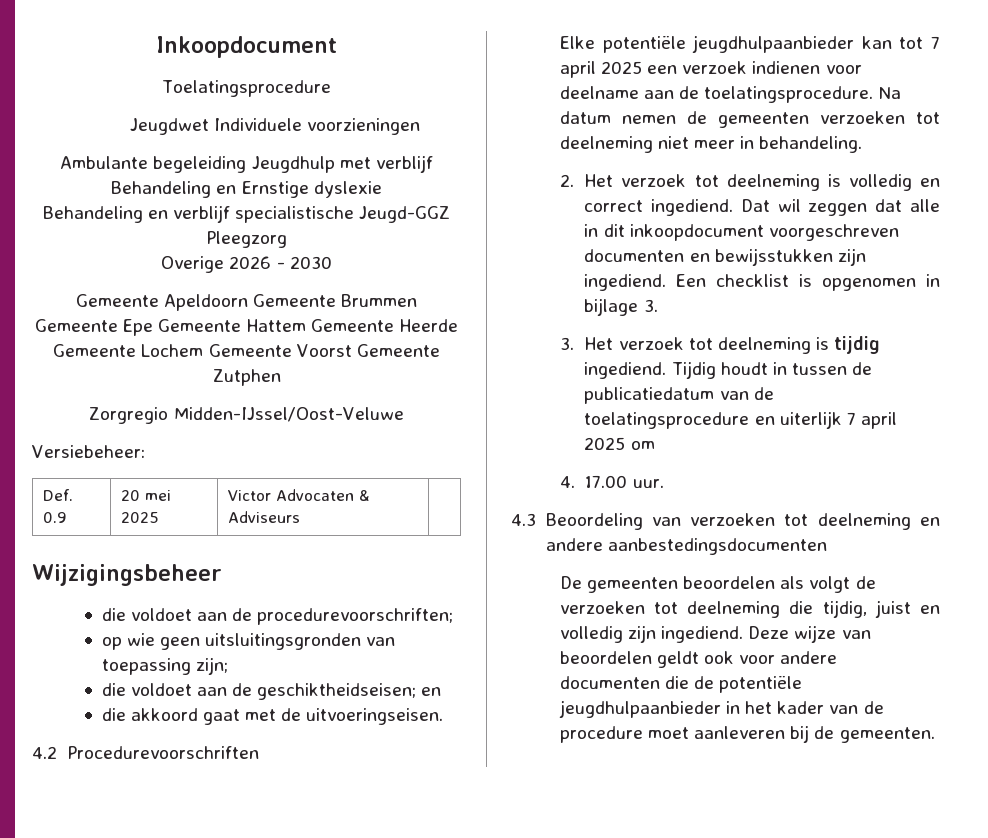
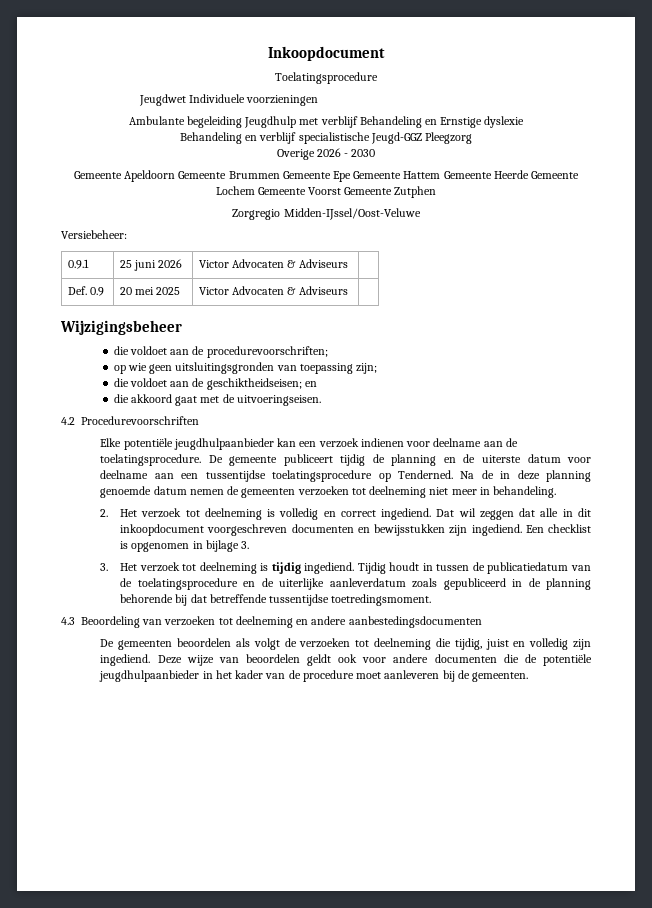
(145, 451) none -> [67,259,89,269] [119,259,183,271] [198,259,348,268] // 0.9.1 | 25 juni 2026 | Victor Advocaten & Adviseurs |
[899,36,940,49] [559,61,643,78] tot 7 april 2025 -> (297, 442) none
[878,87,902,99] Na -> [208,454,591,466] [100,470,592,482] [100,486,152,498] De gemeente publiceert tijdig de planning en de uiterste datum voor deelname aan een tussentijdse toelatingsprocedure op Tenderned. Na de in deze planning genoemde
[779,411,897,429] [584,437,655,450] [559,475,664,488] uiterlijk 7 april 2025 om // 4. 17.00 uur. -> [261,578,592,590] [120,594,432,606] de uiterlijke aanleverdatum zoals gepubliceerd in de planning behorende bij dat betreffende tussentijdse toetredingsmoment.

